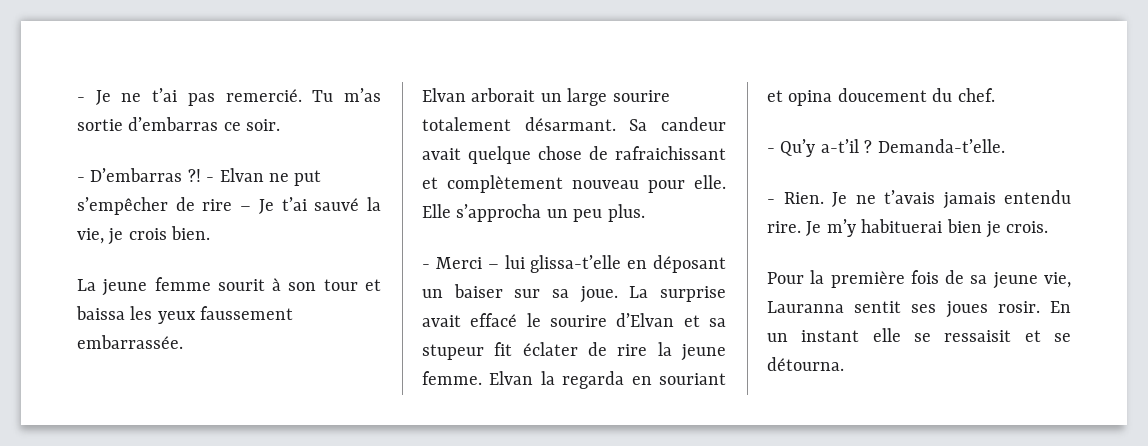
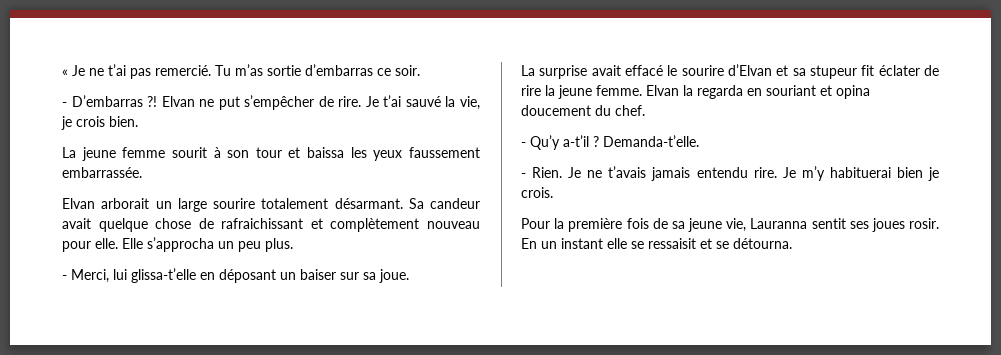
[77,97,85,102] - -> [62,69,68,76] «
[206,177,215,182] - -> (158, 101) none
[202,199,252,211] rire – -> [338,96,362,107] rire.
[435,257,499,269] Merci – -> [71,269,109,283] Merci,
(618, 294) none -> (409, 276) //

